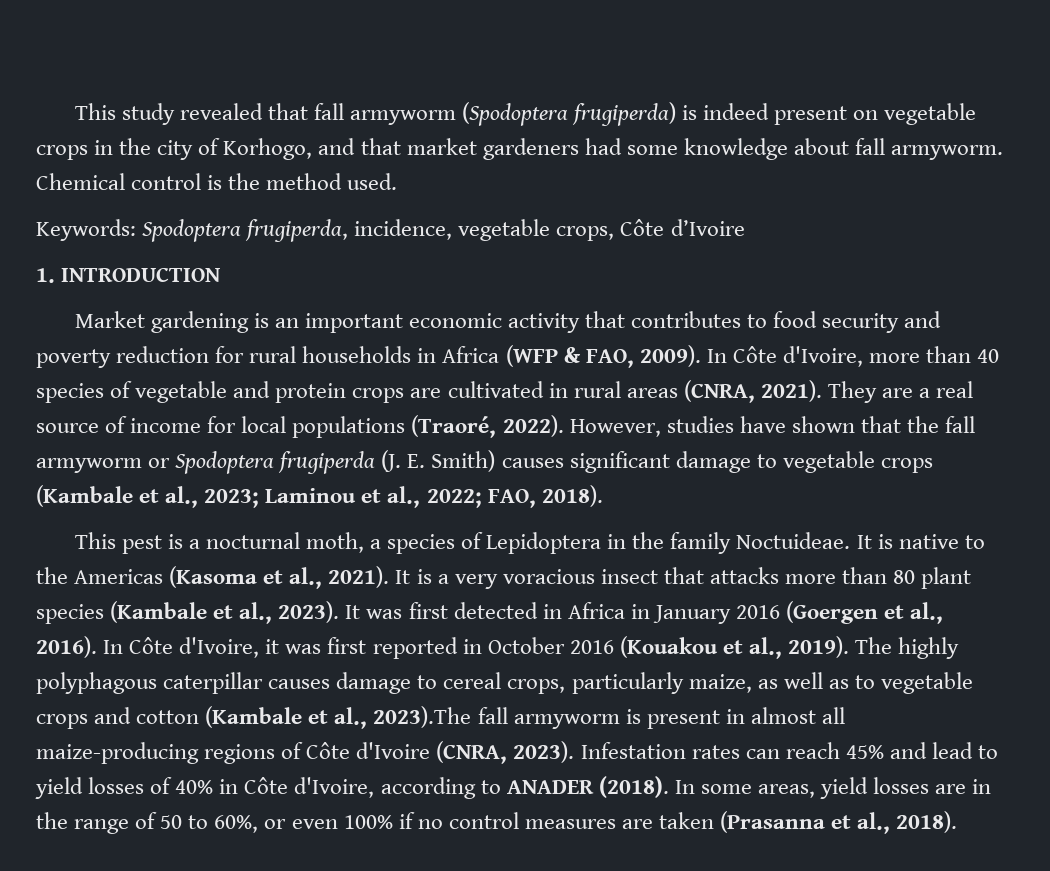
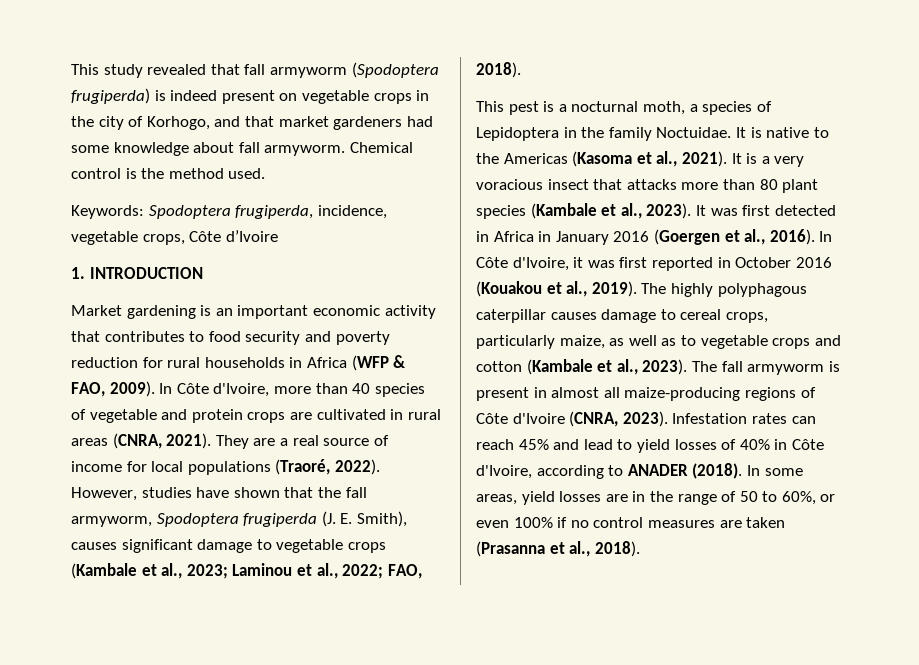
[36,458,171,473] armyworm or -> [71,516,152,527] armyworm,
[431,450,496,472] Smith) -> [356,511,407,527] Smith),
[736,532,851,549] Noctuideae. -> [656,127,732,138] Noctuidae.
[373,706,472,728] 2023).The -> [642,359,717,375] 2023). The

